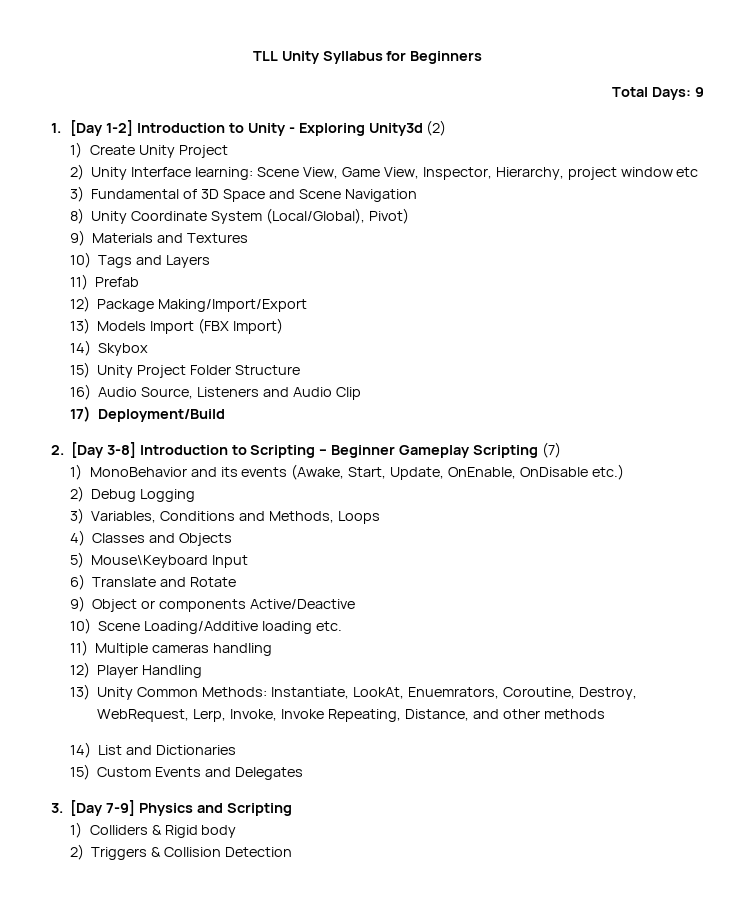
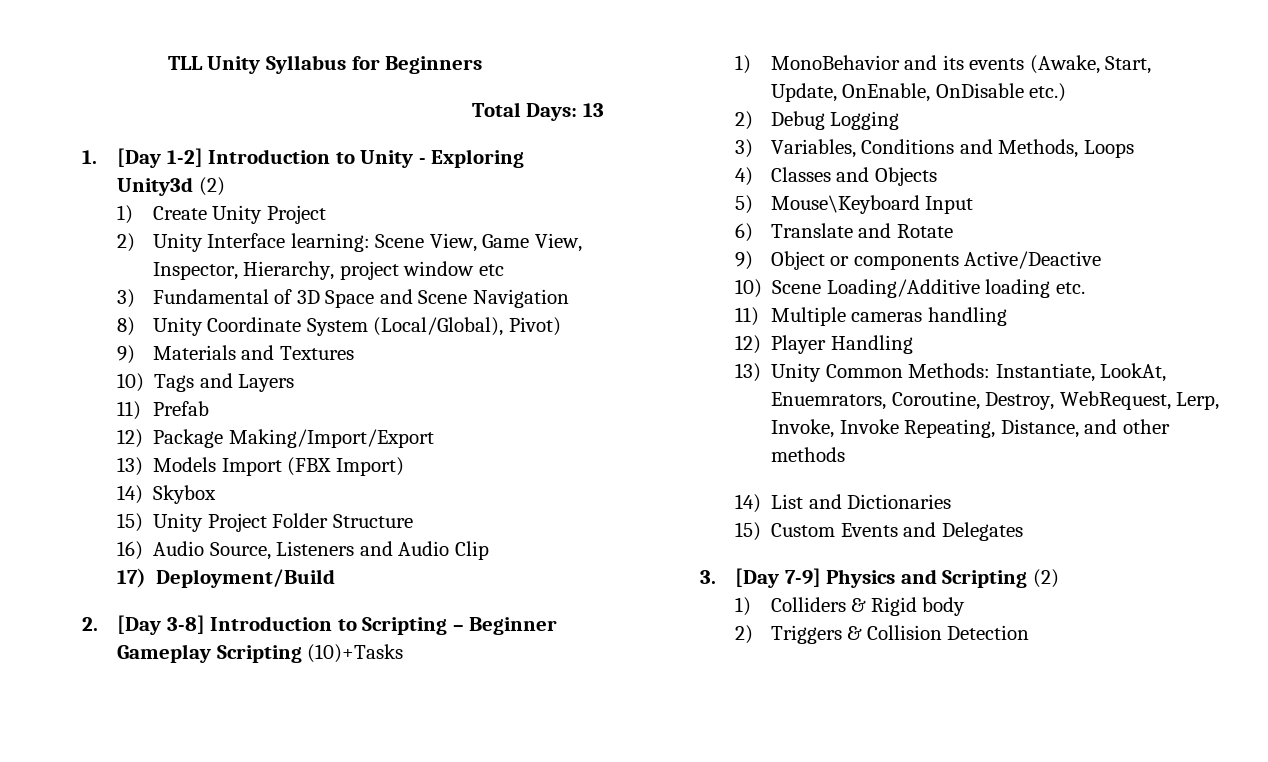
[694,87,704,97] 9 -> [583,103,604,117] 13
[542,442,562,458] (7) -> [307,644,404,663] (10)+Tasks
(292, 809) none -> [1032,569,1059,588] (2)

